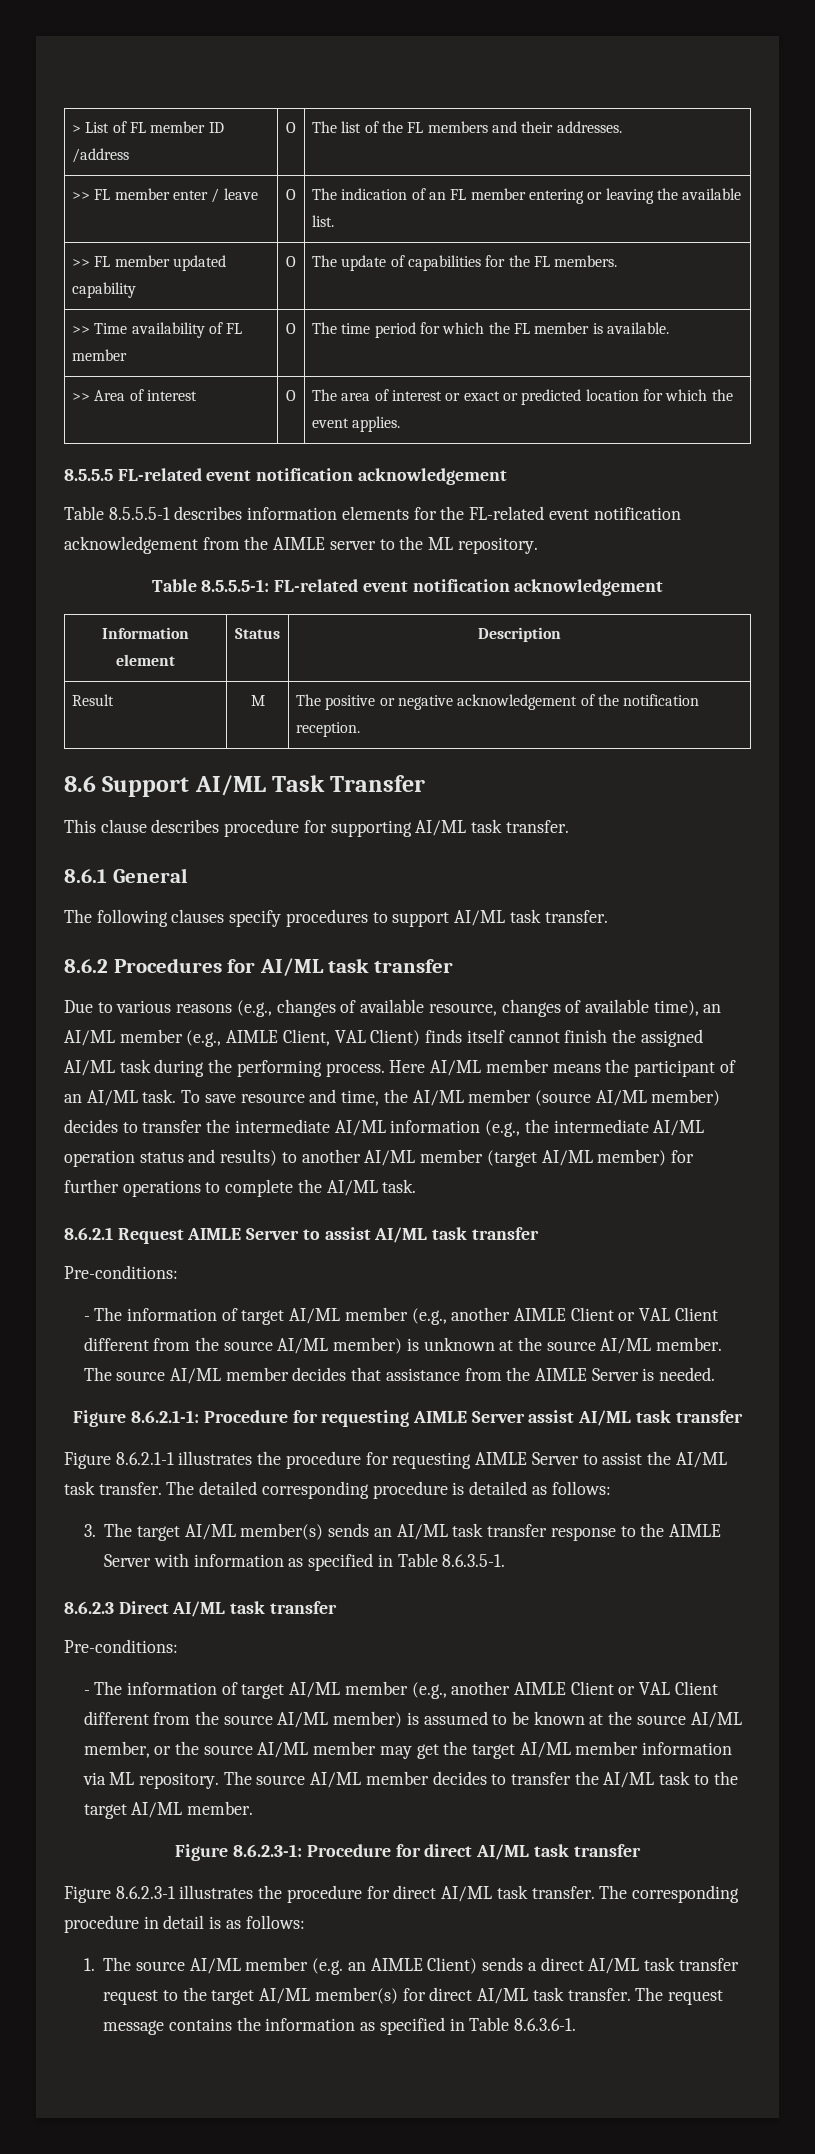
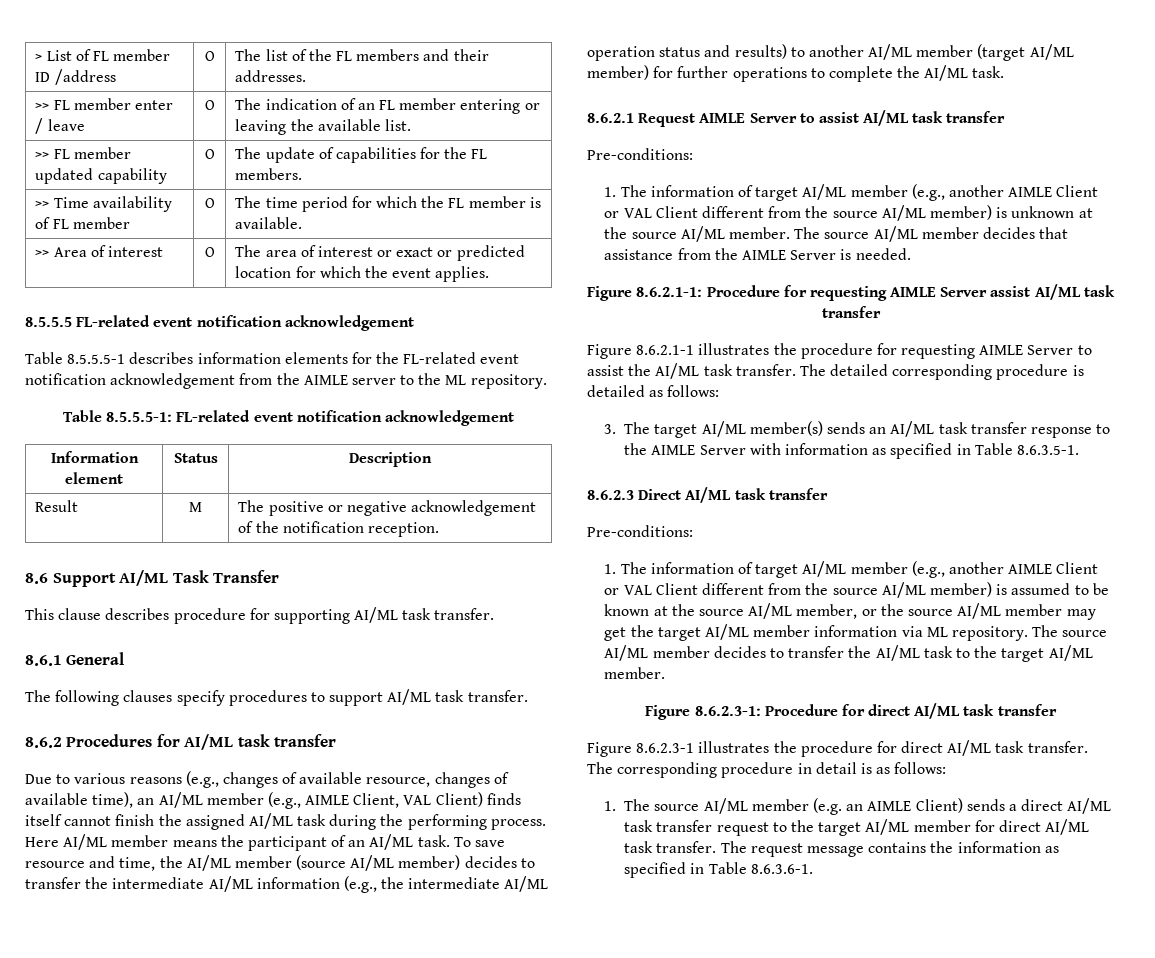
[83,1316,90,1321] - -> [604,187,617,197] 1.
[83,1690,90,1695] - -> [604,564,617,574] 1.
[314,1987,398,2004] member(s) -> [913,820,971,832] member

